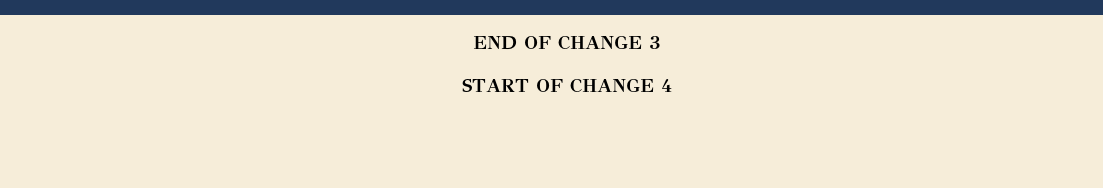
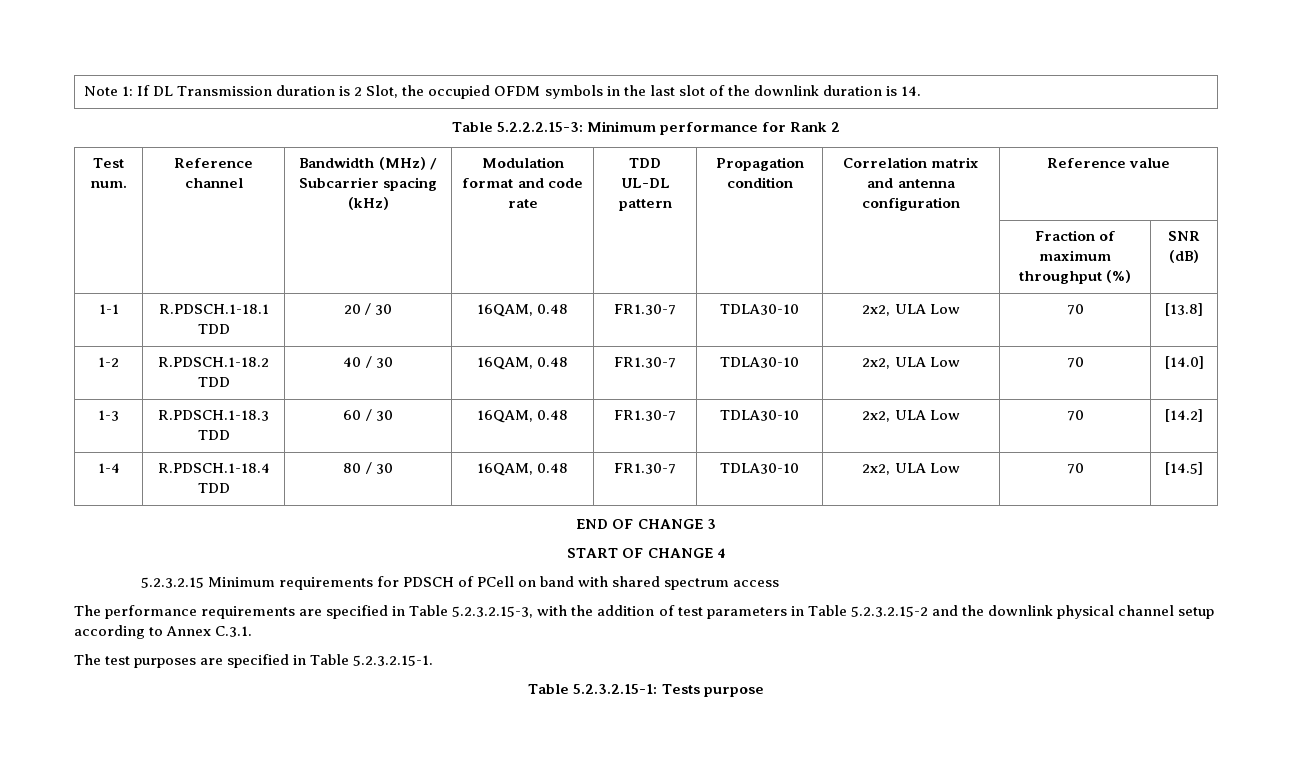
(473, 43) none -> [83,85,921,99] [451,121,841,135] [93,158,125,168] [90,181,127,188] [174,158,253,168] [184,178,243,188] [299,157,437,170] [298,177,438,191] [347,197,389,210] [481,157,564,168] [462,178,583,188] [507,199,538,208] [629,158,661,168] [620,178,670,188] [618,199,672,211] [715,157,804,171] [726,177,793,188] [842,157,980,168] [867,178,955,188] [862,197,960,211] [1046,158,1171,168] [1034,230,1116,241] [1039,250,1111,261] [1018,270,1132,284] [1168,231,1200,241] [1169,250,1199,263] [98,304,119,314] [158,304,269,314] [197,324,230,334] [343,303,393,315] [476,304,569,317] [614,304,676,315] [720,304,799,315] [862,304,960,316] [1066,304,1084,315] [1165,303,1203,316] [98,357,119,367] [158,357,269,367] [197,377,230,387] [343,356,393,368] [476,357,569,370] [614,357,676,368] [720,357,799,368] [862,357,960,369] [1066,357,1084,368] [1164,356,1204,369] [98,410,119,421] [158,410,269,421] [197,430,230,440] [343,409,393,421] [476,410,569,423] [614,410,676,421] [720,410,799,421] [862,410,960,422] [1066,410,1084,421] [1165,409,1203,422] [97,463,120,473] [157,463,270,473] [197,483,230,493] [343,462,393,474] [476,463,569,476] [614,463,676,474] [720,463,799,474] [862,463,960,475] [1066,463,1084,474] [1165,462,1203,475] Note 1: If DL Transmission duration is 2 Slot, the occupied OFDM symbols in the last slot of the downlink duration is 14. // Table 5.2.2.2.15-3: Minimum performance for Rank 2 // Test num. | Reference channel | Bandwidth (MHz) / Subcarrier spacing (kHz) | Modulation format and code rate | TDD UL-DL pattern | Propagation condition | Correlation matrix and antenna configuration | Reference value // | | | | | | | Fraction of maximum throughput (%) | SNR (dB) // 1-1 | R.PDSCH.1-18.1 TDD | 20 / 30 | 16QAM, 0.48 | FR1.30-7 | TDLA30-10 | 2x2, ULA Low | 70 | [13.8] // 1-2 | R.PDSCH.1-18.2 TDD | 40 / 30 | 16QAM, 0.48 | FR1.30-7 | TDLA30-10 | 2x2, ULA Low | 70 | [14.0] // 1-3 | R.PDSCH.1-18.3 TDD | 60 / 30 | 16QAM, 0.48 | FR1.30-7 | TDLA30-10 | 2x2, ULA Low | 70 | [14.2] // 1-4 | R.PDSCH.1-18.4 TDD | 80 / 30 | 16QAM, 0.48 | FR1.30-7 | TDLA30-10 | 2x2, ULA Low | 70 | [14.5] //
(672, 85) none -> [140,576,780,590] [74,605,1215,619] [74,625,253,639] [74,654,434,668] [528,684,764,697] // 5.2.3.2.15 Minimum requirements for PDSCH of PCell on band with shared spectrum access // The performance requirements are specified in Table 5.2.3.2.15-3, with the addition of test parameters in Table 5.2.3.2.15-2 and the downlink physical channel setup according to Annex C.3.1. // The test purposes are specified in Table 5.2.3.2.15-1. // Table 5.2.3.2.15-1: Tests purpose

